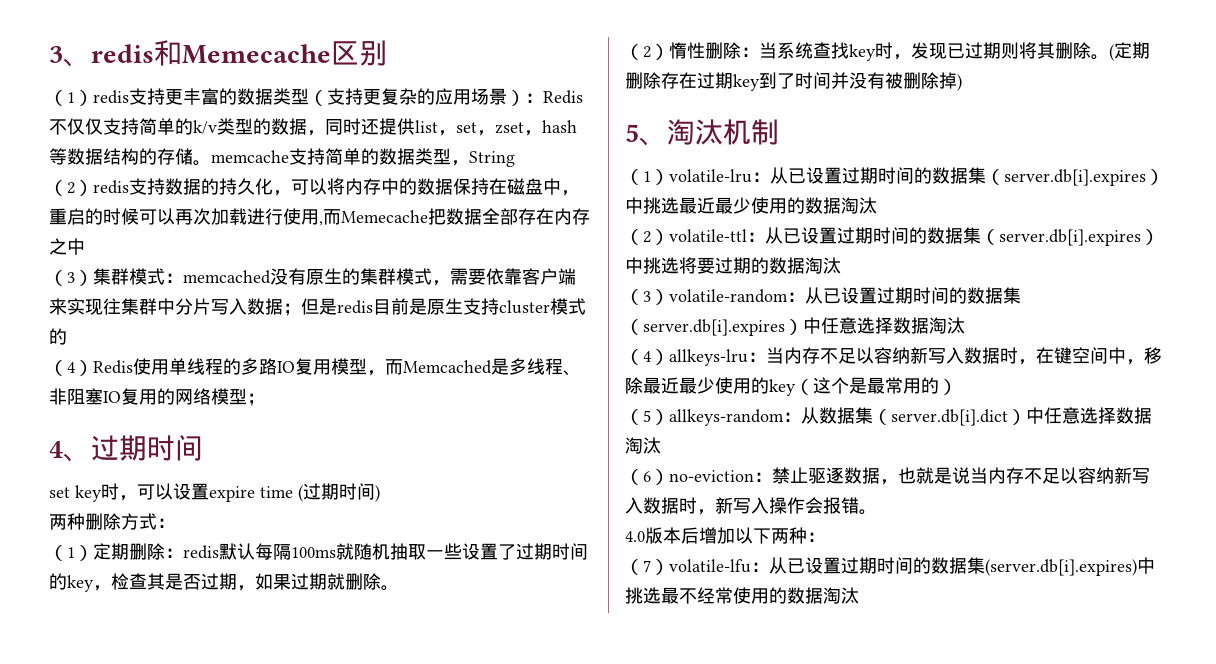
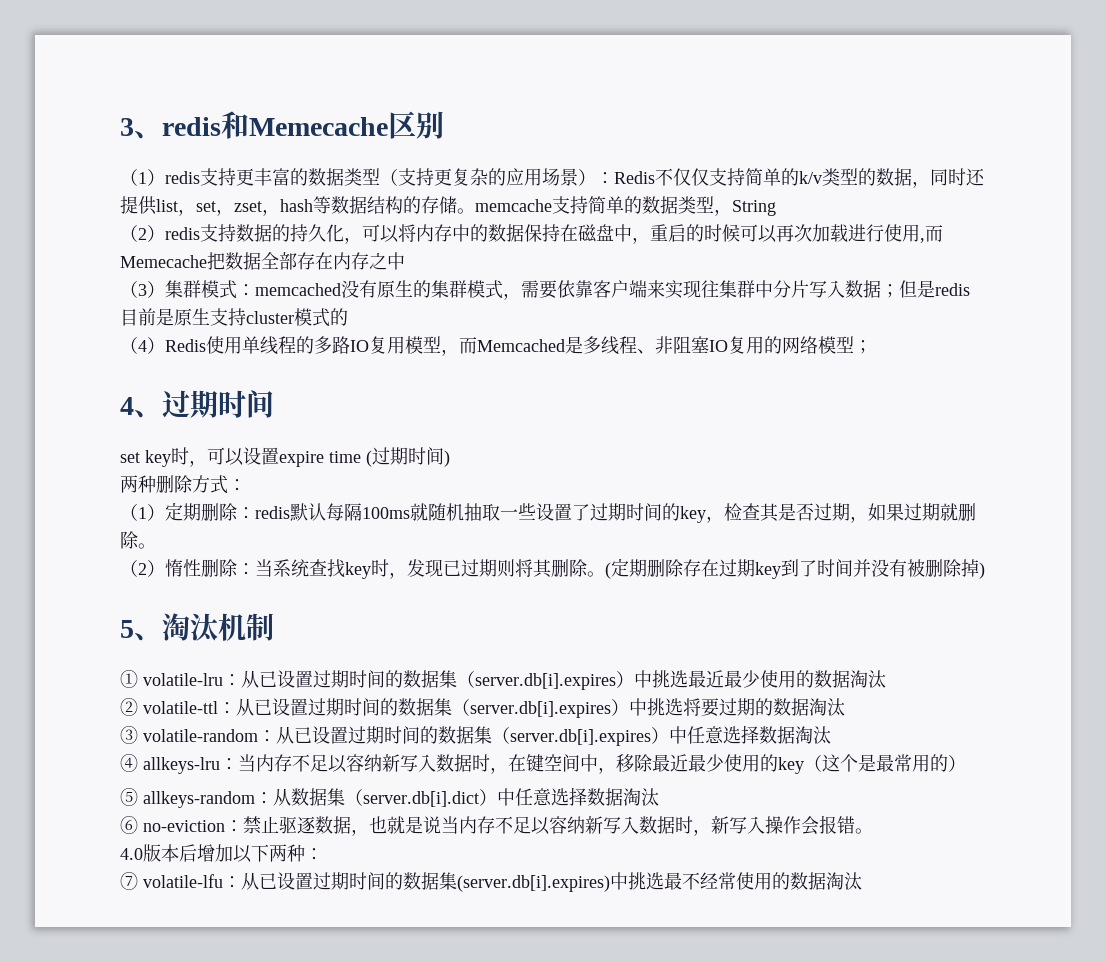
[625,169,669,185] （1） -> [120,670,138,688] ①
[625,229,669,245] （2） -> [120,698,138,716] ②
[625,289,669,305] （3） -> [120,726,138,744] ③
[625,349,669,365] （4） -> [120,754,138,772] ④
[625,409,669,425] （5） -> [120,788,138,806] ⑤
[625,469,669,485] （6） -> [120,816,138,834] ⑥
[625,559,669,575] （7） -> [120,872,138,890] ⑦

